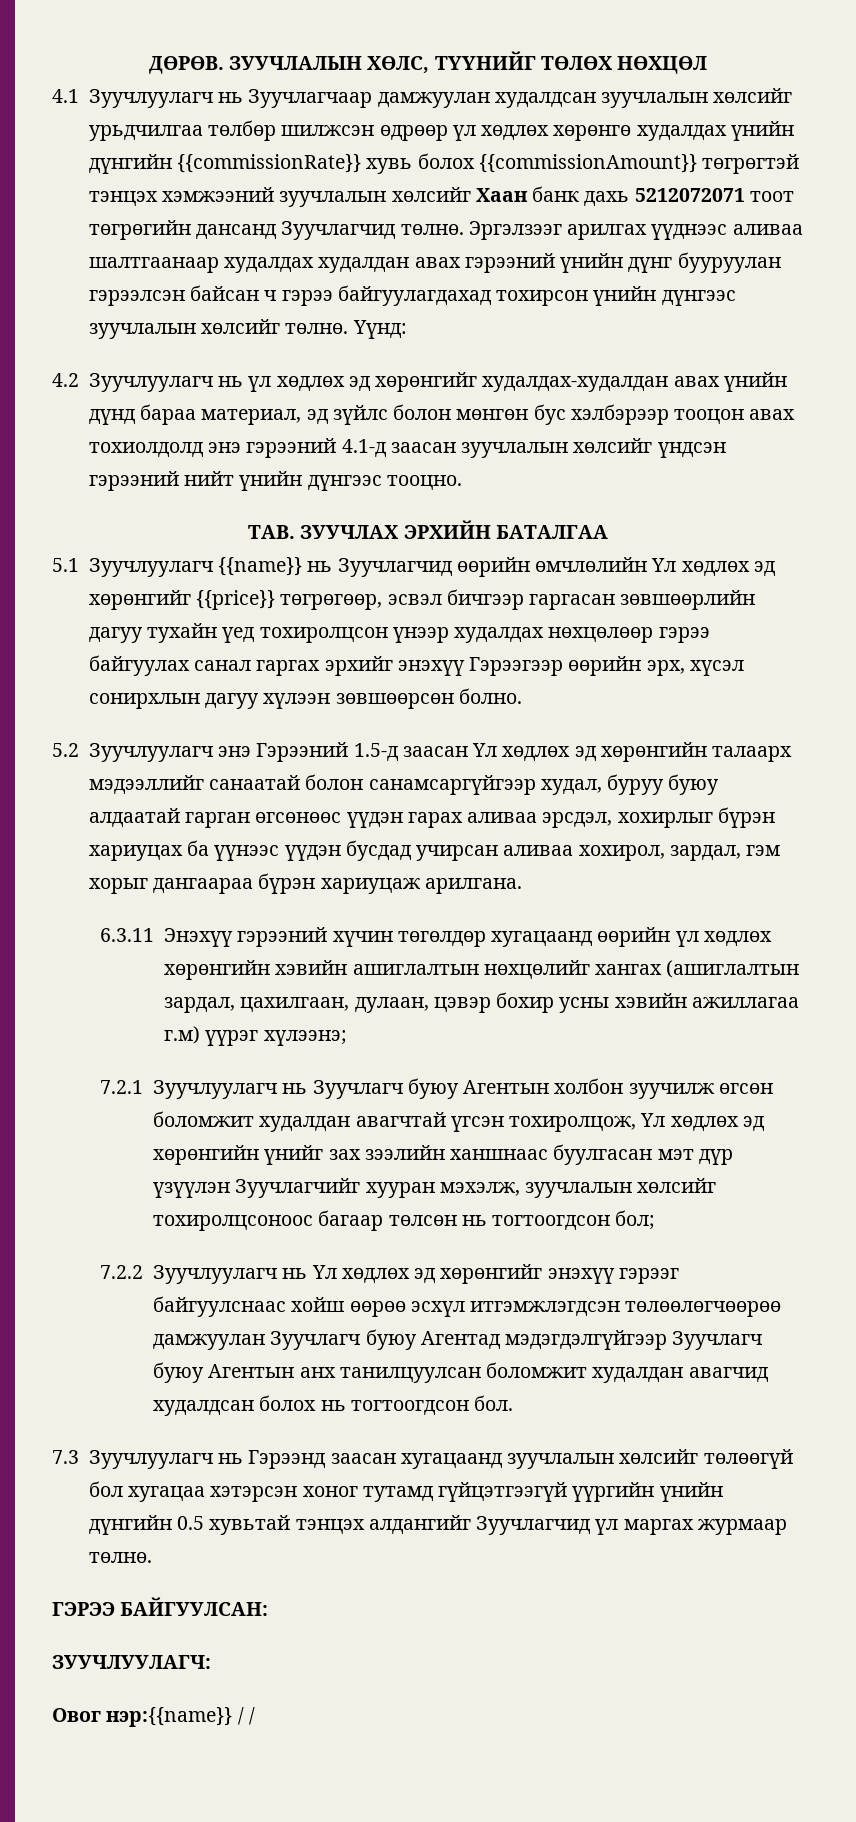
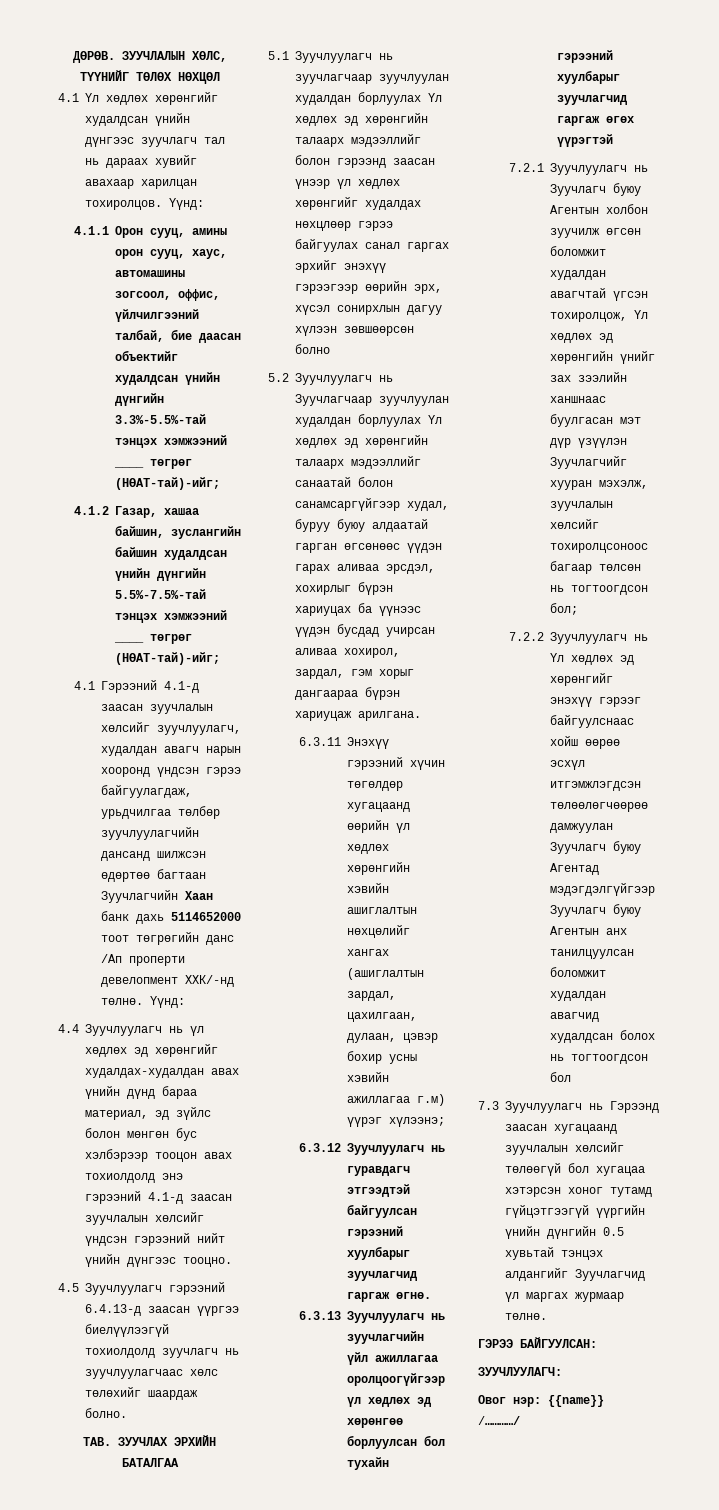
[88,88,793,108] [88,120,794,141] [88,153,800,174] [88,187,471,207] Зуучлуулагч нь Зуучлагчаар дамжуулан худалдсан зуучлалын хөлсийг урьдчилгаа төлбөр шилжсэн өдрөөр үл хөдлөх хөрөнгө худалдах үнийн дүнгийн {{commissionRate}} хувь болох {{commissionAmount}} төгрөгтэй тэнцэх хэмжээний зуучлалын хөлсийг -> [85,92,218,105] [85,113,190,126] [85,137,225,147] [85,155,197,168] [85,179,197,189] [85,198,204,210] [73,226,227,238] [114,249,227,259] [114,270,185,277] [114,289,220,301] [114,309,199,322] [114,329,241,343] [114,350,178,361] [114,372,220,385] [114,393,164,406] [114,414,206,424] [114,435,227,448] [113,459,192,469] [114,477,220,490] [73,506,199,518] [114,525,241,539] [114,546,227,560] [114,568,206,581] [114,589,206,599] [114,610,227,623] [113,634,192,644] [114,652,220,665] [73,680,199,693] [100,704,213,714] [100,722,241,735] [100,746,241,756] [100,767,241,777] [100,785,192,798] [100,806,220,819] [100,827,199,840] [100,851,206,861] [100,869,206,882] [100,890,178,903] Үл хөдлөх хөрөнгийг худалдсан үнийн дүнгээс зуучлагч тал нь дараах хувийг авахаар харилцан тохиролцов. Үүнд: // 4.1.1 Орон сууц, амины орон сууц, хаус, автомашины зогсоол, оффис, үйлчилгээний талбай, бие даасан объектийг худалдсан үнийн дүнгийн 3.3%-5.5%-тай тэнцэх хэмжээний ____ төгрөг (НӨАТ-тай)-ийг; // 4.1.2 Газар, хашаа байшин, зуслангийн байшин худалдсан үнийн дүнгийн 5.5%-7.5%-тай тэнцэх хэмжээний ____ төгрөг (НӨАТ-тай)-ийг; // 4.1 Гэрээний 4.1-д заасан зуучлалын хөлсийг зуучлуулагч, худалдан авагч нарын хооронд үндсэн гэрээ байгуулагдаж, урьдчилгаа төлбөр зуучлуулагчийн дансанд шилжсэн өдөртөө багтаан Зуучлагчийн
[634,188,745,202] 5212072071 -> [170,912,241,921] 5114652000
[196,221,803,240] [88,252,781,273] [88,285,736,306] [88,319,281,339] дансанд Зуучлагчид төлнө. Эргэлзээг арилгах үүднээс аливаа шалтгаанаар худалдах худалдан авах гэрээний үнийн дүнг бууруулан гэрээлсэн байсан ч гэрээ байгуулагдахад тохирсон үнийн дүнгээс зуучлалын хөлсийг -> [205,935,234,945] [100,954,185,966] [100,975,234,987] данс /Ап проперти девелопмент ХХК/-нд
[52,373,79,387] 4.2 -> [58,1024,79,1033] 4.4
(462, 482) none -> [58,1282,225,1295] [85,1304,239,1316] [85,1324,169,1337] [85,1348,239,1358] [85,1369,218,1379] [85,1387,198,1400] [85,1408,127,1418] // 4.5 Зуучлуулагч гэрээний 6.4.13-д заасан үүргээ биелүүлээгүй тохиолдолд зуучлагч нь зуучлуулагчаас хөлс төлөхийг шаардаж болно.
[218,557,775,577] [88,589,756,610] [88,623,654,643] {{name}} нь Зуучлагчид өөрийн өмчлөлийн Үл хөдлөх эд хөрөнгийг {{price}} төгрөгөөр, эсвэл бичгээр гаргасан зөвшөөрлийн дагуу тухайн үед тохиролцсон үнээр худалдах нөхцөлөөр -> [379,53,393,60] [295,74,449,84] [295,92,442,105] [295,113,428,126] [295,134,421,147] [295,155,435,168] [295,179,400,189] [295,197,421,210] [295,221,351,231] нь зуучлагчаар зуучлуулан худалдан борлуулах Үл хөдлөх эд хөрөнгийн талаарх мэдээллийг болон гэрээнд заасан үнээр үл хөдлөх хөрөнгийг худалдах нөхцлөөр
[469,657,564,676] Гэрээгээр -> [295,284,358,294] гэрээгээр
[458,688,522,704] болно. -> [295,344,330,354] болно
[218,742,468,762] энэ Гэрээний 1.5-д заасан -> [379,375,393,382] [295,394,449,406] [295,414,421,427] нь Зуучлагчаар зуучлуулан худалдан борлуулах
(347, 1038) none -> [299,1143,446,1155] [347,1166,411,1176] [347,1184,411,1197] [347,1204,418,1218] [347,1226,404,1239] [347,1246,411,1260] [347,1271,418,1281] [347,1292,432,1302] [299,1311,446,1323] [347,1331,425,1344] [347,1352,439,1365] [347,1373,446,1386] [347,1397,432,1407] [347,1418,404,1428] [347,1435,446,1449] [347,1457,390,1470] [557,50,614,63] [557,70,621,84] [557,95,628,105] [557,116,635,126] [557,134,614,147] // 6.3.12 Зуучлуулагч нь гуравдагч этгээдтэй байгуулсан гэрээний хуулбарыг зуучлагчид гаргаж өгнө. // 6.3.13 Зуучлуулагч нь зуучлагчийн үйл ажиллагаа оролцоогүйгээр үл хөдлөх эд хөрөнгөө борлуулсан бол тухайн гэрээний хуулбарыг зуучлагчид гаргаж өгөх үүрэгтэй
[474,1395,514,1411] бол. -> [550,1072,572,1082] бол
[106,1707,255,1727] нэр:{{name}} / / -> [513,1395,604,1407] [478,1416,520,1425] нэр: {{name}} // /…………/

